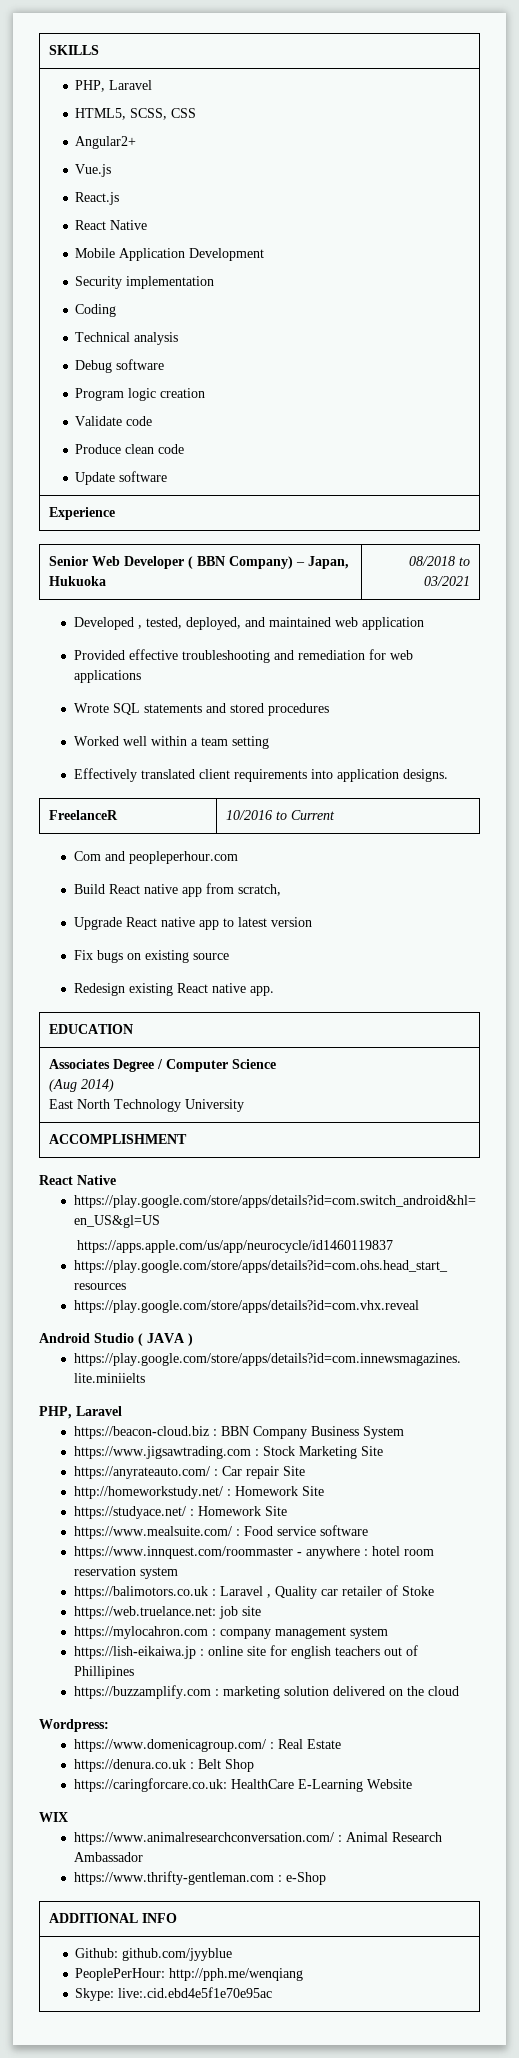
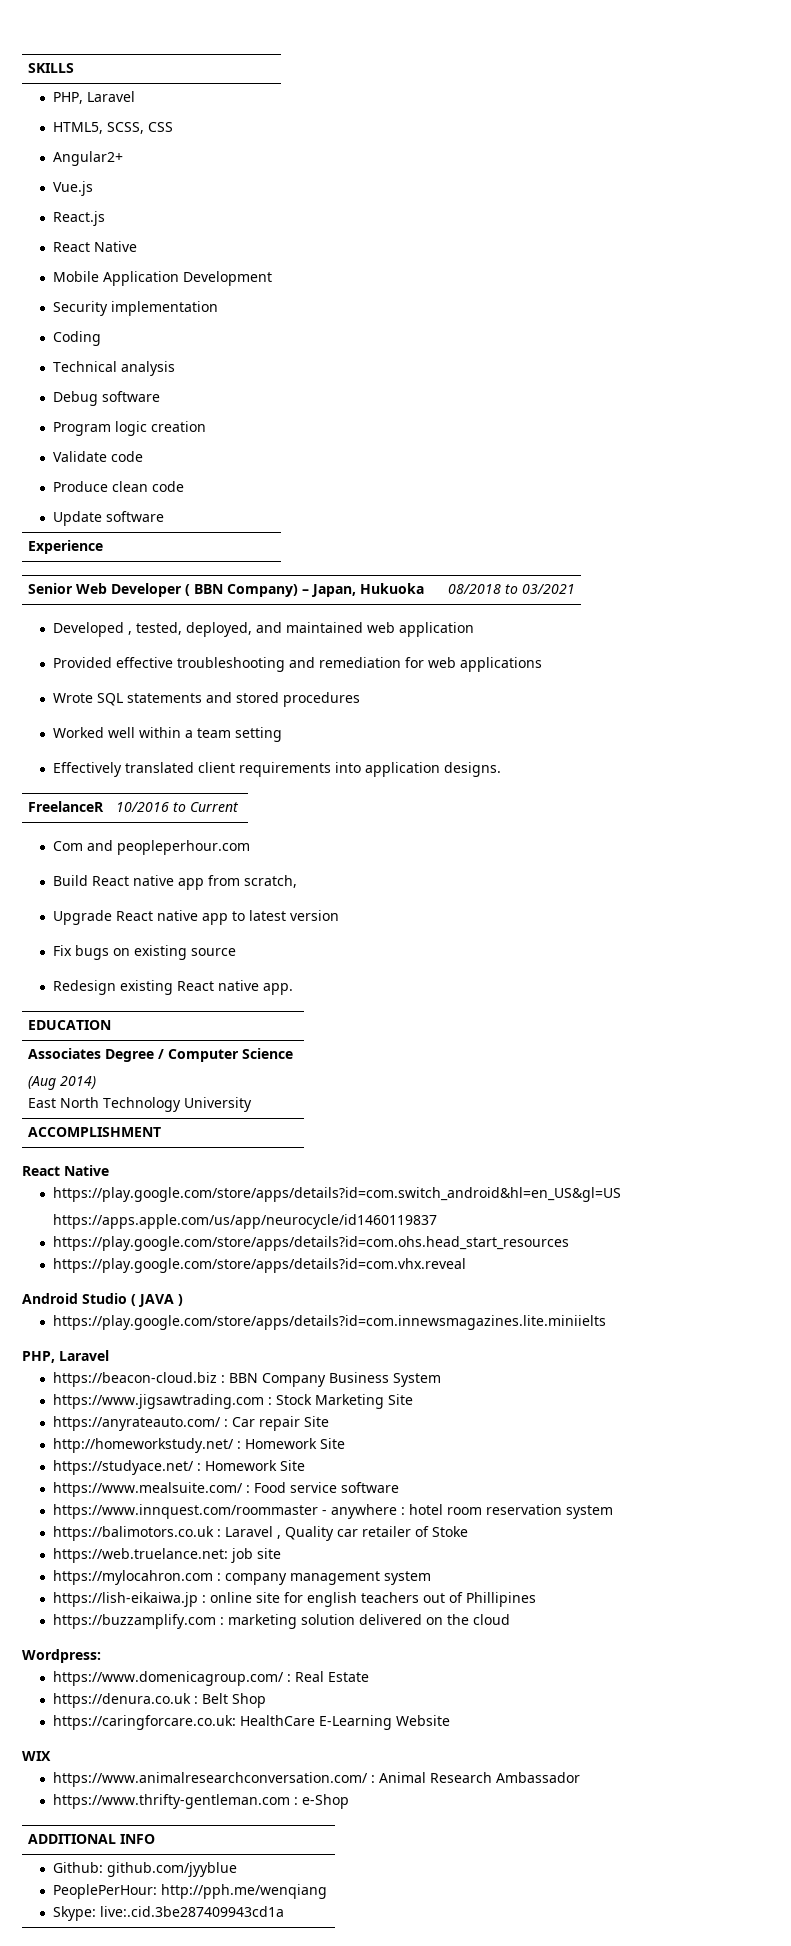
[118,1987,273,1998] live:.cid.ebd4e5f1e70e95ac -> [99,1906,284,1917] live:.cid.3be287409943cd1a

